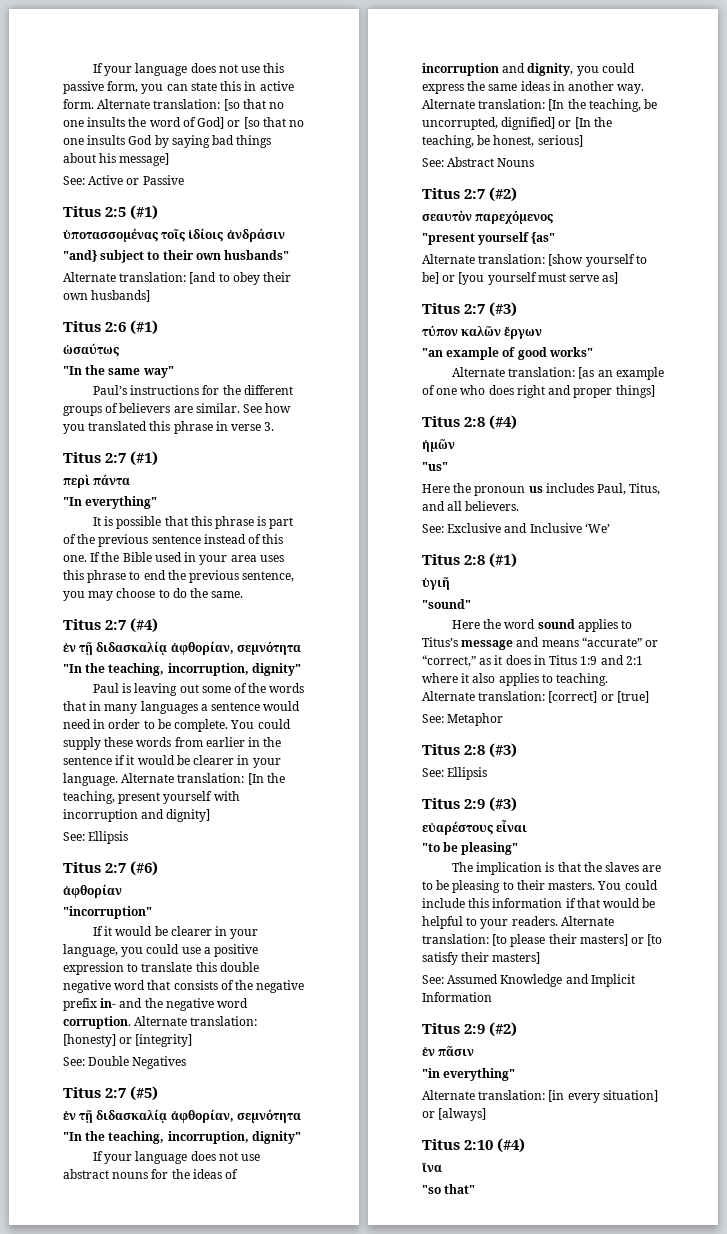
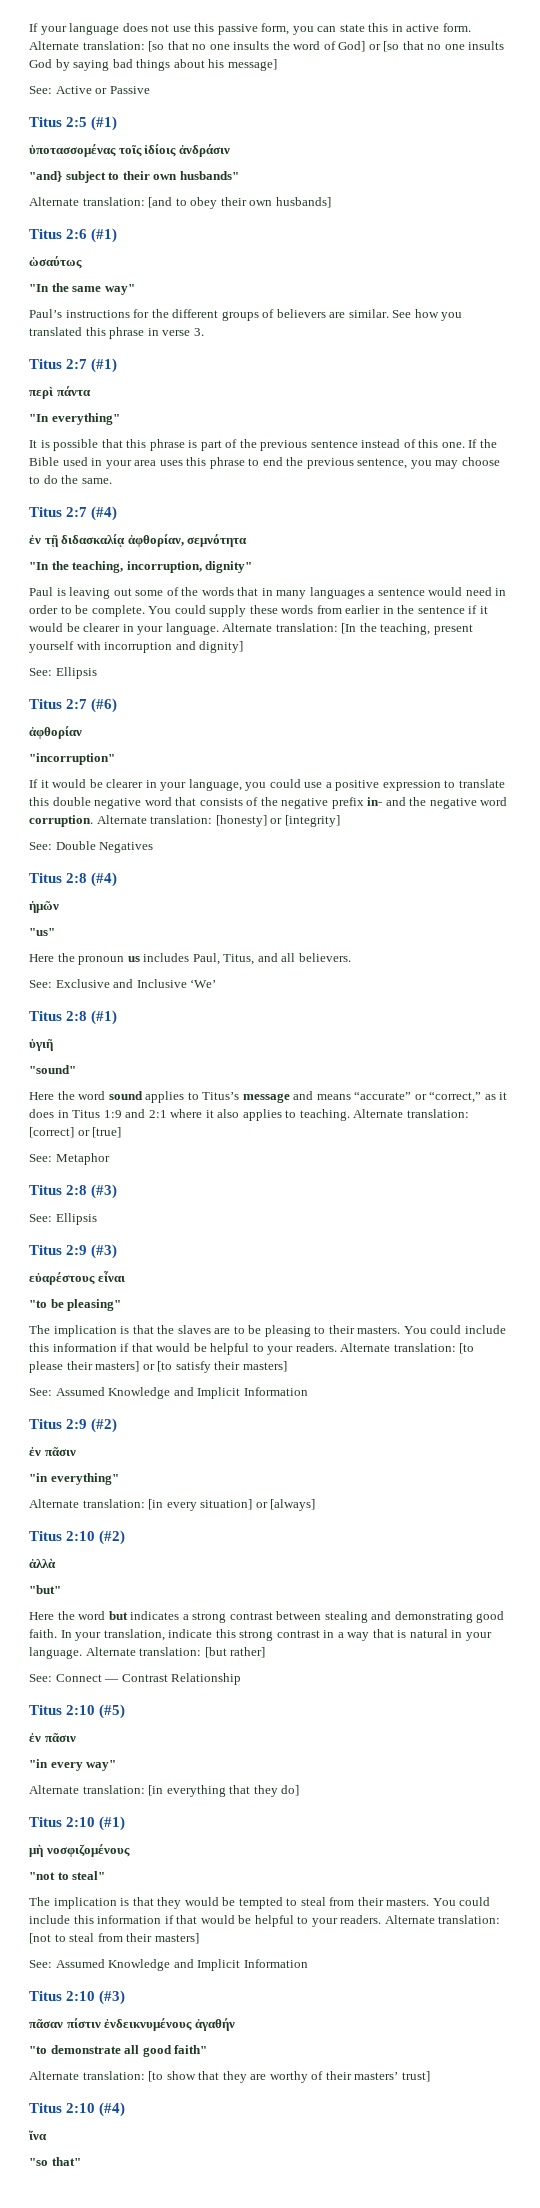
[63,1086,159,1101] [63,1109,301,1123] [63,1131,301,1144] [92,1151,261,1164] [63,1169,239,1179] [422,63,635,76] [422,81,645,94] [422,99,658,112] [422,117,612,130] [422,135,583,148] [422,157,535,167] [422,187,518,202] [422,210,554,224] [422,232,556,245] [422,254,647,267] [422,272,619,285] [422,302,518,317] [422,325,543,339] [422,347,593,360] [451,367,664,380] [422,385,655,398] // Titus 2:7 (#5) // ἐν τῇ διδασκαλίᾳ ἀφθορίαν, σεμνότητα // "In the teaching, incorruption, dignity" // If your language does not use abstract nouns for the ideas of incorruption and dignity, you could express the same ideas in another way. Alternate translation: [In the teaching, be uncorrupted, dignified] or [In the teaching, be honest, serious] // See: Abstract Nouns // Titus 2:7 (#2) // σεαυτὸν παρεχόμενος // "present yourself {as" // Alternate translation: [show yourself to be] or [you yourself must serve as] // Titus 2:7 (#3) // τύπον καλῶν ἔργων // "an example of good works" // Alternate translation: [as an example of one who does right and proper things] -> (154, 847) none
(487, 1114) none -> [29,1530,126,1545] [29,1558,56,1568] [29,1585,61,1594] [29,1611,505,1623] [29,1629,492,1641] [29,1647,266,1659] [29,1673,242,1685] [29,1704,126,1719] [29,1733,76,1742] [29,1759,117,1771] [29,1785,300,1797] [29,1816,126,1831] [29,1844,130,1857] [29,1871,106,1880] [29,1897,491,1909] [29,1915,501,1927] [29,1933,199,1944] [29,1959,308,1971] [29,1990,126,2005] [29,2018,235,2031] [29,2045,208,2057] [29,2071,430,2083] // Titus 2:10 (#2) // ἀλλὰ // "but" // Here the word but indicates a strong contrast between stealing and demonstrating good faith. In your translation, indicate this strong contrast in a way that is natural in your language. Alternate translation: [but rather] // See: Connect — Contrast Relationship // Titus 2:10 (#5) // ἐν πᾶσιν // "in every way" // Alternate translation: [in everything that they do] // Titus 2:10 (#1) // μὴ νοσφιζομένους // "not to steal" // The implication is that they would be tempted to steal from their masters. You could include this information if that would be helpful to your readers. Alternate translation: [not to steal from their masters] // See: Assumed Knowledge and Implicit Information // Titus 2:10 (#3) // πᾶσαν πίστιν ἐνδεικνυμένους ἀγαθήν // "to demonstrate all good faith" // Alternate translation: [to show that they are worthy of their masters’ trust]

